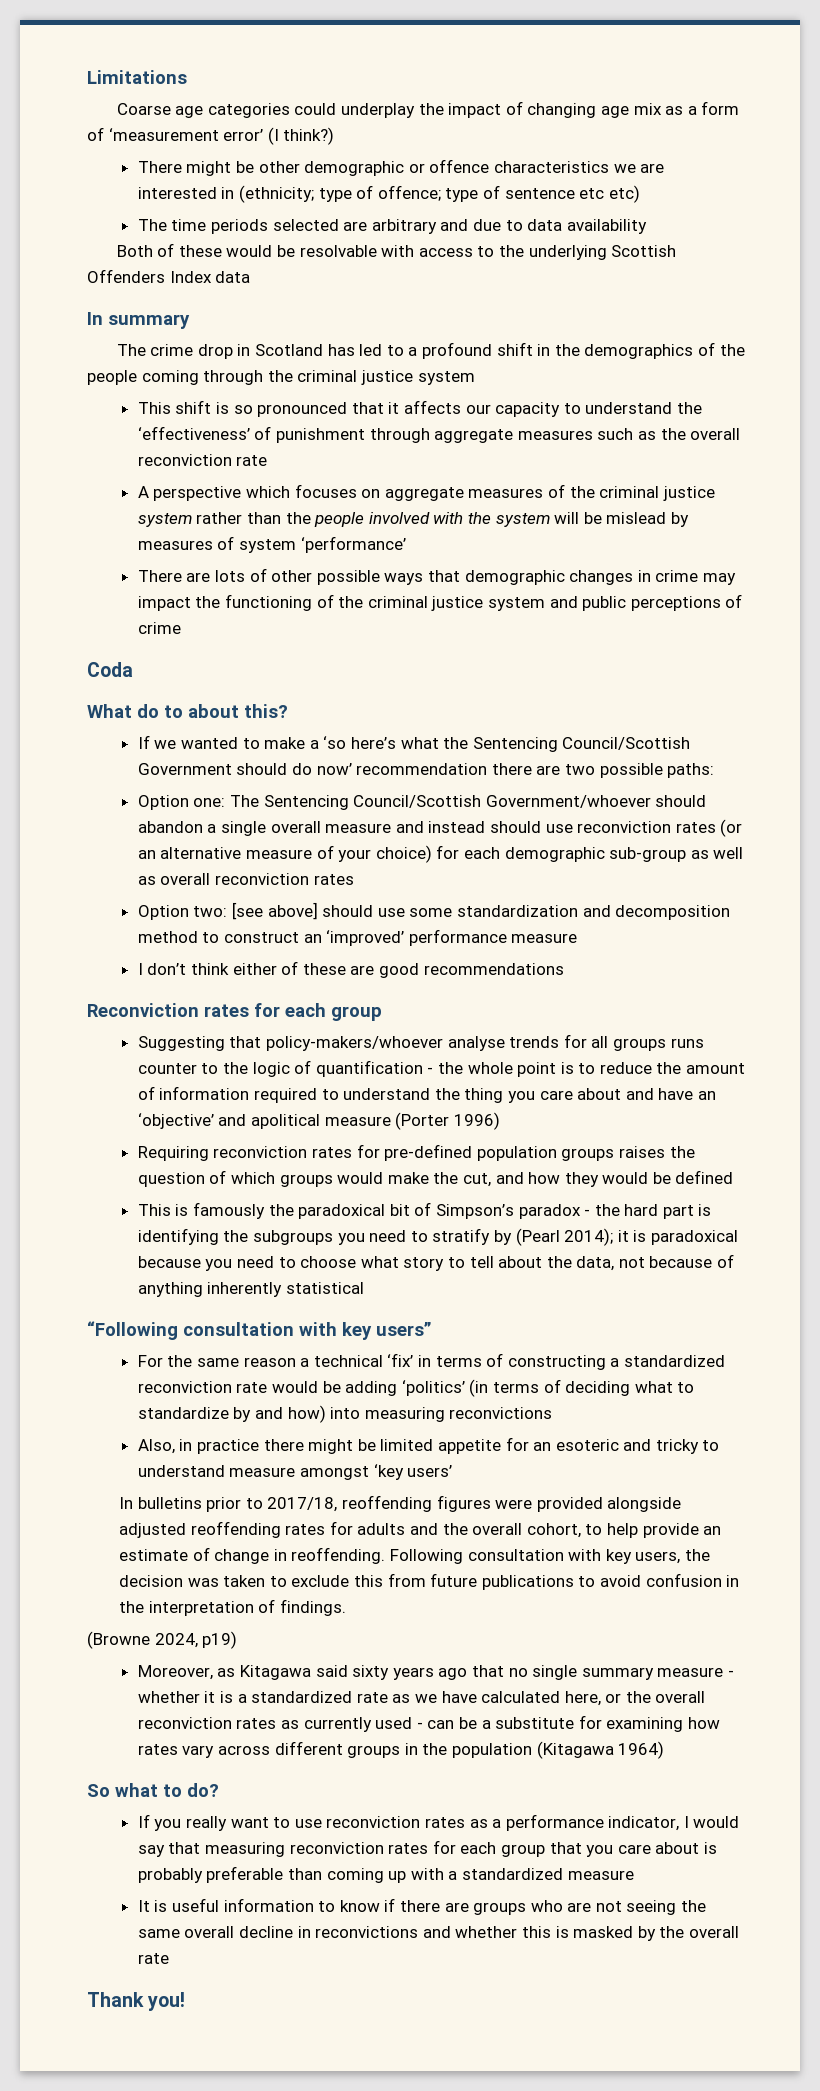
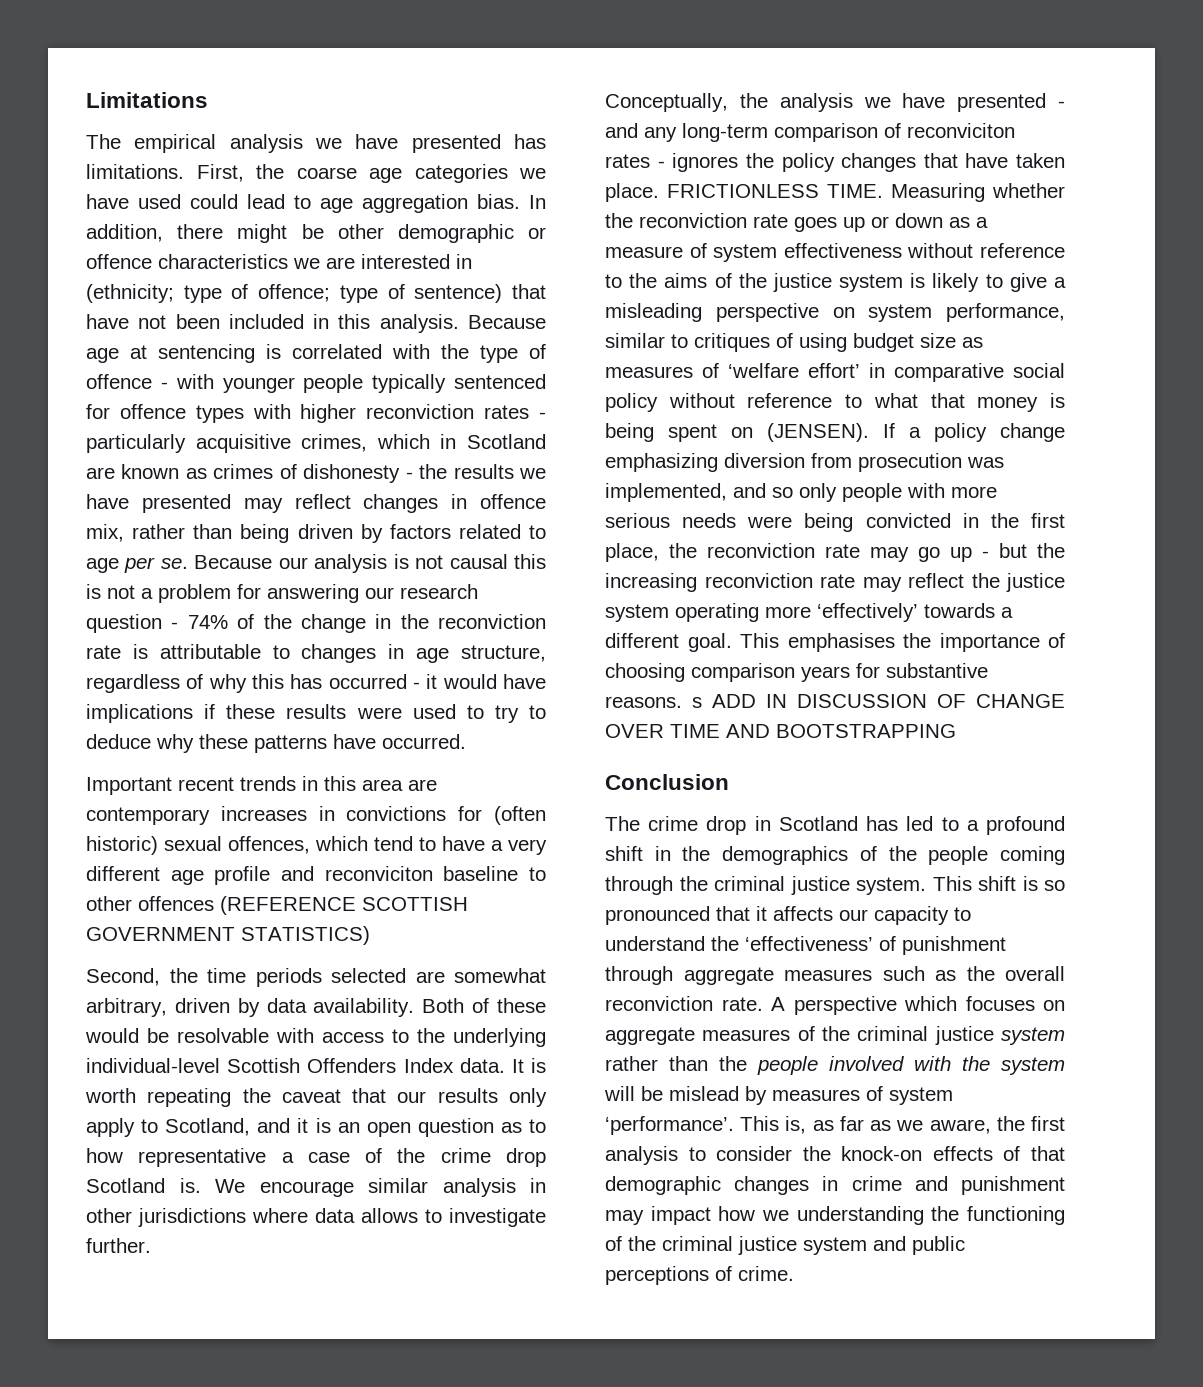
[116,101,740,118] [87,127,335,145] [137,161,182,173] Coarse age categories could underplay the impact of changing age mix as a form of ‘measurement error’ (I think?) // There -> [86,134,546,153] [86,164,546,183] [86,194,546,213] [86,224,224,242] The empirical analysis we have presented has limitations. First, the coarse age categories we have used could lead to age aggregation bias. In addition, there
[504,185,640,203] [137,219,647,234] sentence etc etc) // The time periods selected are arbitrary and due to data availability // -> [414,284,546,303] [86,314,546,333] [86,344,546,363] [86,374,546,393] [86,404,546,423] [86,434,546,453] [86,464,546,483] [86,494,546,513] [86,524,546,543] [86,554,546,573] [86,584,478,603] [86,614,546,633] [86,644,546,663] [86,674,546,693] [86,704,546,723] [86,734,466,753] [86,776,437,795] [86,806,546,825] [86,836,547,855] [86,866,546,885] [86,896,468,915] [86,926,370,945] [86,968,546,987] [86,998,415,1017] sentence) that have not been included in this analysis. Because age at sentencing is correlated with the type of offence - with younger people typically sentenced for offence types with higher reconviction rates - particularly acquisitive crimes, which in Scotland are known as crimes of dishonesty - the results we have presented may reflect changes in offence mix, rather than being driven by factors related to age per se. Because our analysis is not causal this is not a problem for answering our research question - 74% of the change in the reconviction rate is attributable to changes in age structure, regardless of why this has occurred - it would have implications if these results were used to try to deduce why these patterns have occurred. // Important recent trends in this area are contemporary increases in convictions for (often historic) sexual offences, which tend to have a very different age profile and reconviciton baseline to other offences (REFERENCE SCOTTISH GOVERNMENT STATISTICS) // Second, the time periods selected are somewhat arbitrary, driven by data availability.
(607, 252) none -> [86,1058,220,1073] individual-level
[215,271,251,283] [87,312,190,329] data // In summary -> [459,1058,546,1073] [85,1088,547,1107] [86,1118,546,1137] [86,1148,546,1167] [86,1178,546,1197] [86,1208,546,1227] [86,1238,151,1253] [605,93,1065,112] [605,123,1015,142] [605,153,1065,172] [605,183,1065,202] [605,213,988,232] [605,243,1065,262] [605,273,1066,292] [605,303,1065,322] [605,333,983,352] [605,363,1065,382] [605,393,1065,412] [605,423,1065,442] [605,453,1004,472] [605,483,997,502] [605,513,1065,532] [605,543,1065,562] [605,573,1065,592] [605,603,1013,622] [605,633,1065,652] [605,663,988,682] [605,694,1065,708] [605,724,956,738] [605,774,729,790] data. It is worth repeating the caveat that our results only apply to Scotland, and it is an open question as to how representative a case of the crime drop Scotland is. We encourage similar analysis in other jurisdictions where data allows to investigate further. // Conceptually, the analysis we have presented - and any long-term comparison of reconviciton rates - ignores the policy changes that have taken place. FRICTIONLESS TIME. Measuring whether the reconviction rate goes up or down as a measure of system effectiveness without reference to the aims of the justice system is likely to give a misleading perspective on system performance, similar to critiques of using budget size as measures of ‘welfare effort’ in comparative social policy without reference to what that money is being spent on (JENSEN). If a policy change emphasizing diversion from prosecution was implemented, and so only people with more serious needs were being convicted in the first place, the reconviction rate may go up - but the increasing reconviction rate may reflect the justice system operating more ‘effectively’ towards a different goal. This emphasises the importance of choosing comparison years for substantive reasons. s ADD IN DISCUSSION OF CHANGE OVER TIME AND BOOTSTRAPPING // Conclusion
[417,371,475,385] system // -> [856,877,926,895] system.
[236,455,268,466] rate // -> [721,997,763,1011] rate.
[300,536,406,553] [137,568,424,585] ‘performance’ // There are lots of other possible ways -> [605,1116,1065,1135] [605,1146,1021,1165] ‘performance’. This is, as far as we aware, the first analysis to consider the knock-on effects of
[702,573,736,585] [137,596,191,611] may impact -> [914,1176,1065,1195] [605,1206,924,1225] and punishment may impact how we understanding
[137,622,181,634] [87,662,133,677] [87,704,288,718] [137,735,691,752] [137,763,715,778] [137,795,707,810] [137,819,743,837] [137,845,744,863] [137,873,354,885] [137,902,731,920] [137,929,578,946] [137,961,564,978] [87,1003,382,1021] [137,1034,704,1051] [137,1060,746,1077] [137,1086,716,1103] [137,1112,500,1130] [137,1144,695,1161] [137,1170,734,1187] [137,1202,712,1219] [137,1228,738,1246] [137,1254,735,1271] [137,1282,364,1297] [87,1321,432,1340] [137,1353,725,1370] [137,1379,695,1397] [137,1405,553,1423] [137,1437,720,1454] [137,1464,453,1480] [119,1495,682,1512] [119,1521,722,1538] [119,1547,710,1564] [119,1573,740,1590] [119,1599,346,1616] [87,1631,238,1649] [137,1665,734,1680] [137,1691,706,1706] [137,1715,720,1732] [137,1741,665,1759] [87,1783,219,1797] [137,1814,740,1831] [137,1840,717,1857] [137,1866,634,1883] [137,1898,707,1915] [137,1926,739,1941] [137,1953,169,1964] [87,1992,186,2011] crime // Coda // What do to about this? // If we wanted to make a ‘so here’s what the Sentencing Council/Scottish Government should do now’ recommendation there are two possible paths: // Option one: The Sentencing Council/Scottish Government/whoever should abandon a single overall measure and instead should use reconviction rates (or an alternative measure of your choice) for each demographic sub-group as well as overall reconviction rates // Option two: [see above] should use some standardization and decomposition method to construct an ‘improved’ performance measure // I don’t think either of these are good recommendations // Reconviction rates for each group // Suggesting that policy-makers/whoever analyse trends for all groups runs counter to the logic of quantification - the whole point is to reduce the amount of information required to understand the thing you care about and have an ‘objective’ and apolitical measure (Porter 1996) // Requiring reconviction rates for pre-defined population groups raises the question of which groups would make the cut, and how they would be defined // This is famously the paradoxical bit of Simpson’s paradox - the hard part is identifying the subgroups you need to stratify by (Pearl 2014); it is paradoxical because you need to choose what story to tell about the data, not because of anything inherently statistical // “Following consultation with key users” // For the same reason a technical ‘fix’ in terms of constructing a standardized reconviction rate would be adding ‘politics’ (in terms of deciding what to standardize by and how) into measuring reconvictions // Also, in practice there might be limited appetite for an esoteric and tricky to understand measure amongst ‘key users’ // In bulletins prior to 2017/18, reoffending figures were provided alongside adjusted reoffending rates for adults and the overall cohort, to help provide an estimate of change in reoffending. Following consultation with key users, the decision was taken to exclude this from future publications to avoid confusion in the interpretation of findings. // (Browne 2024, p19) // Moreover, as Kitagawa said sixty years ago that no single summary measure - whether it is a standardized rate as we have calculated here, or the overall reconviction rates as currently used - can be a substitute for examining how rates vary across different groups in the population (Kitagawa 1964) // So what to do? // If you really want to use reconviction rates as a performance indicator, I would say that measuring reconviction rates for each group that you care about is probably preferable than coming up with a standardized measure // It is useful information to know if there are groups who are not seeing the same overall decline in reconvictions and whether this is masked by the overall rate // Thank you! -> [738,1266,794,1281] crime.

